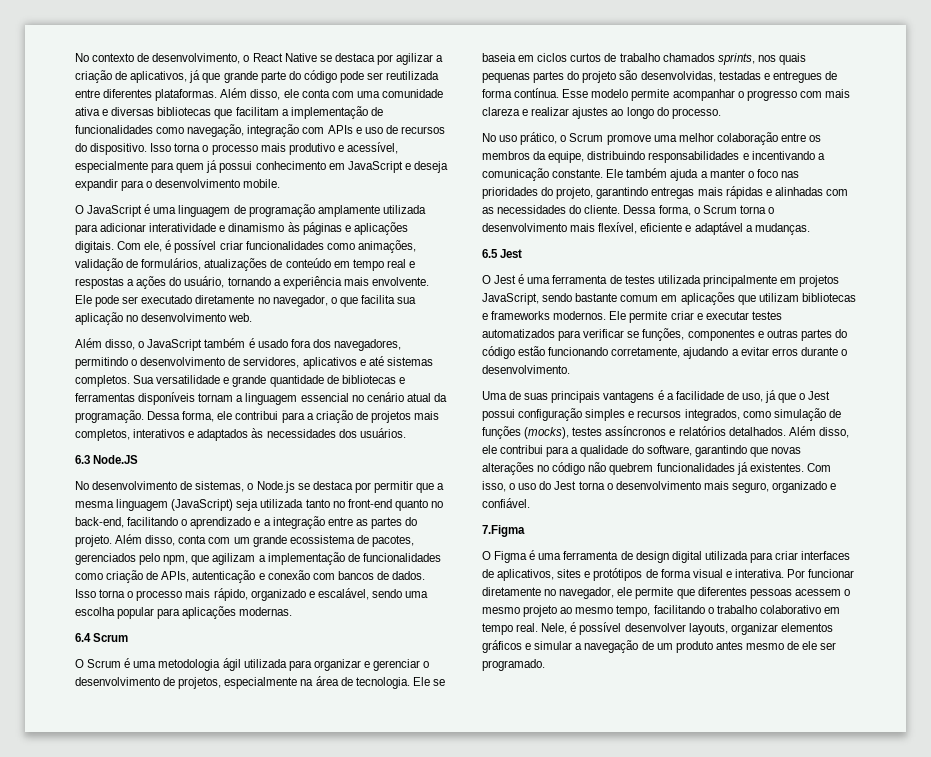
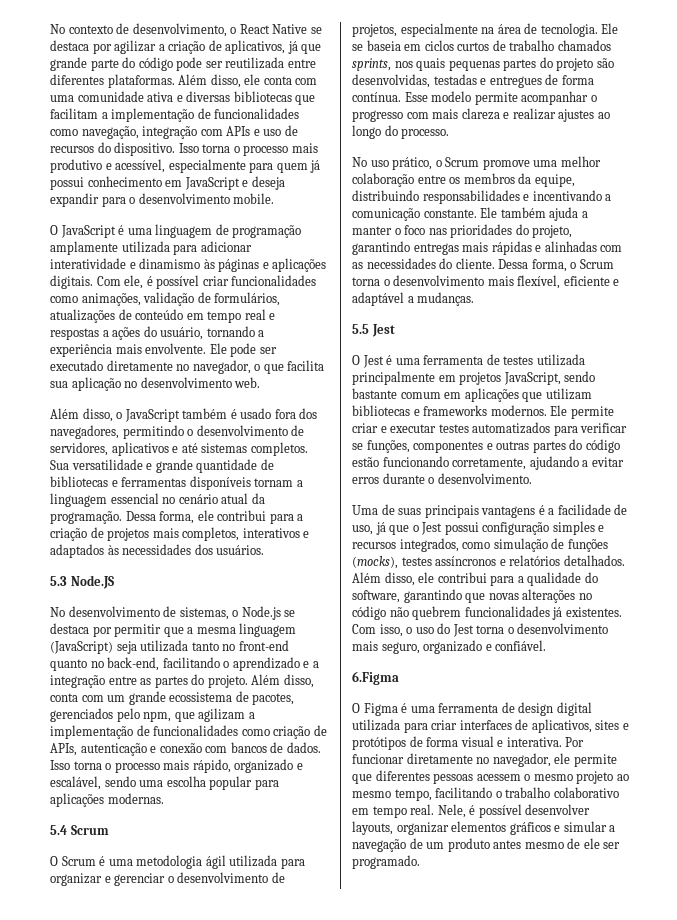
[75,455,90,464] 6.3 -> [50,576,67,586] 5.3
[75,633,91,642] 6.4 -> [50,825,67,835] 5.4
[482,249,498,258] 6.5 -> [352,324,369,334] 5.5
[482,525,525,537] 7.Figma -> [352,671,399,685] 6.Figma

